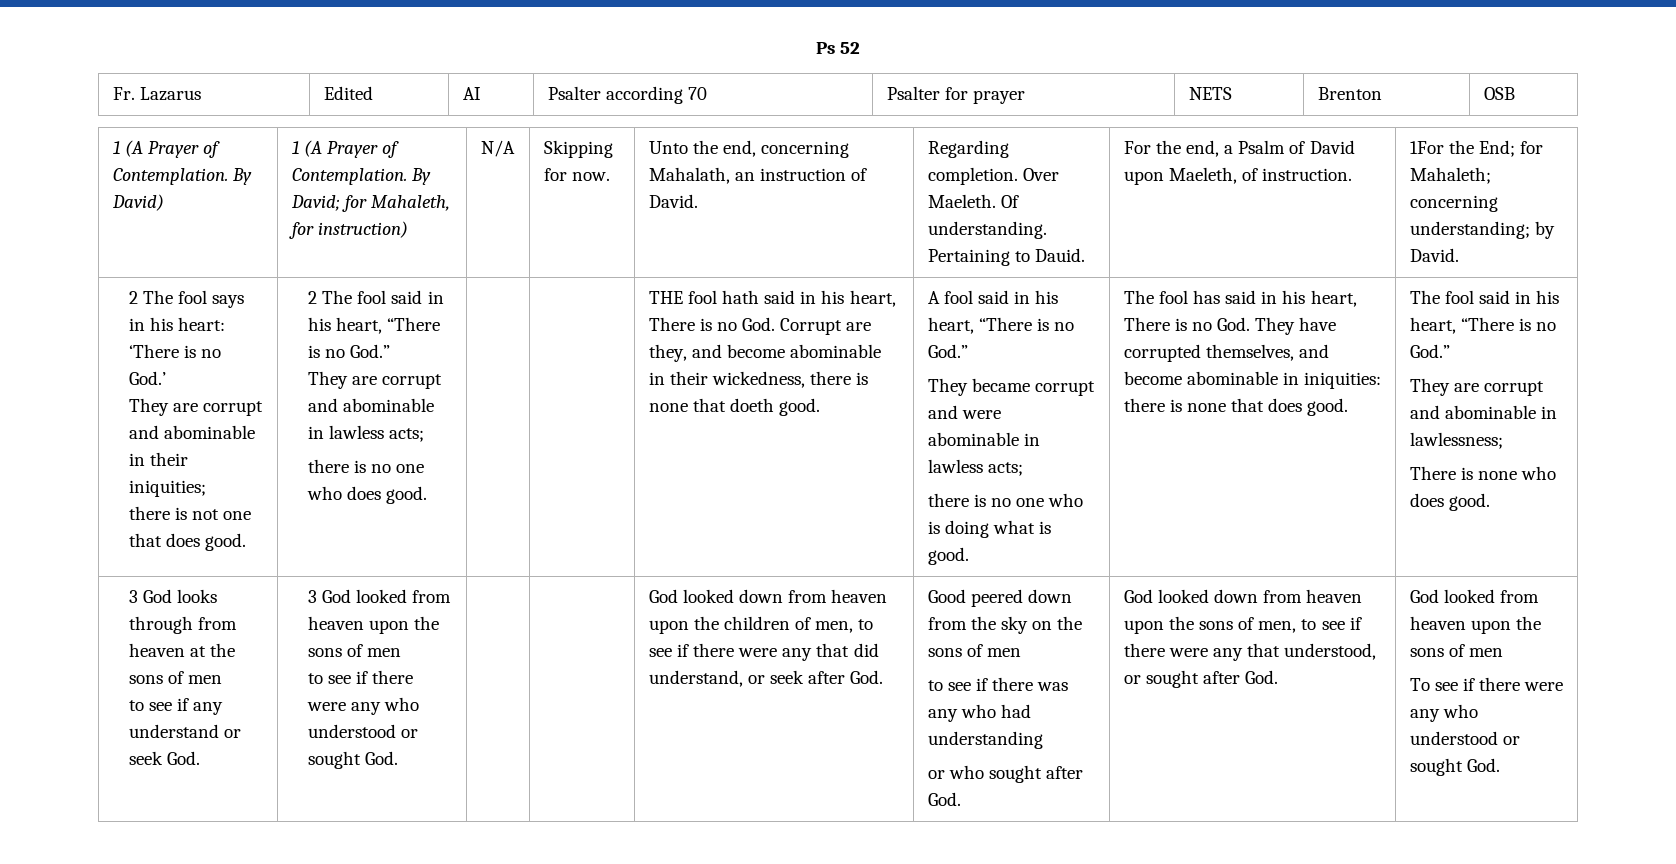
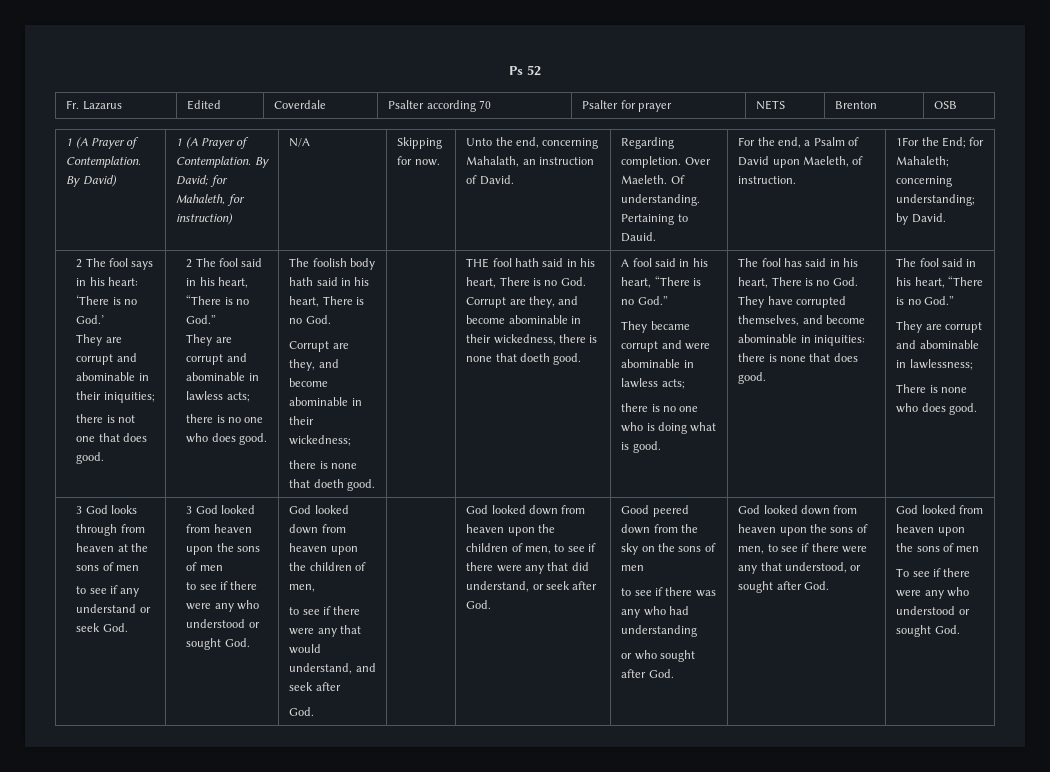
[462,87,481,100] AI -> [274,100,327,109] Coverdale
(428, 495) none -> [289,258,375,270] [289,277,370,286] [289,296,364,307] [289,315,331,324] [289,341,349,352] [289,359,339,371] [289,378,329,387] [289,397,362,406] [289,416,315,425] [289,435,352,446] [289,460,357,469] [289,479,375,491] The foolish body hath said in his heart, There is no God. // Corrupt are they, and become abominable in their wickedness; // there is none that doeth good.
(399, 758) none -> [289,505,349,514] [289,524,346,534] [289,543,358,555] [289,562,366,571] [289,584,316,592] [289,606,361,615] [289,625,361,637] [289,644,322,654] [289,663,376,674] [289,682,341,691] [289,707,315,716] God looked down from heaven upon the children of men, // to see if there were any that would understand, and seek after // God.

